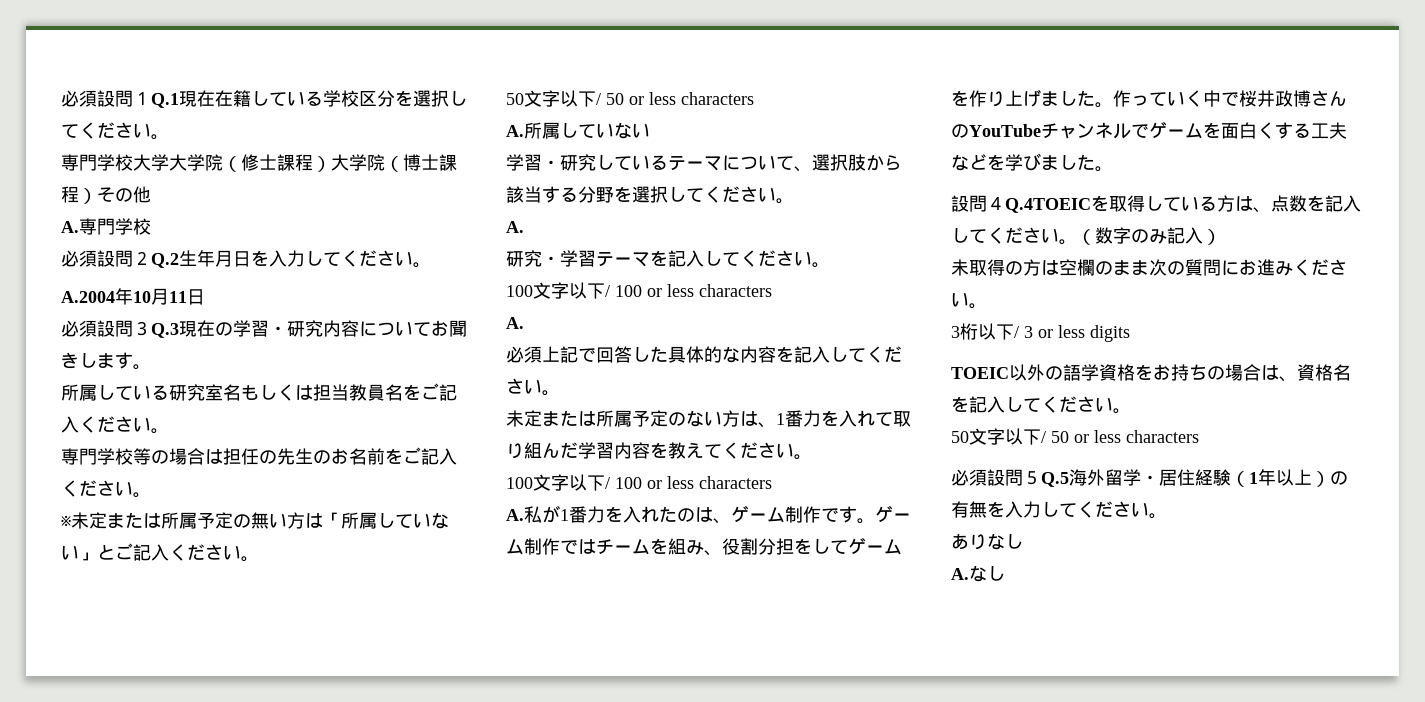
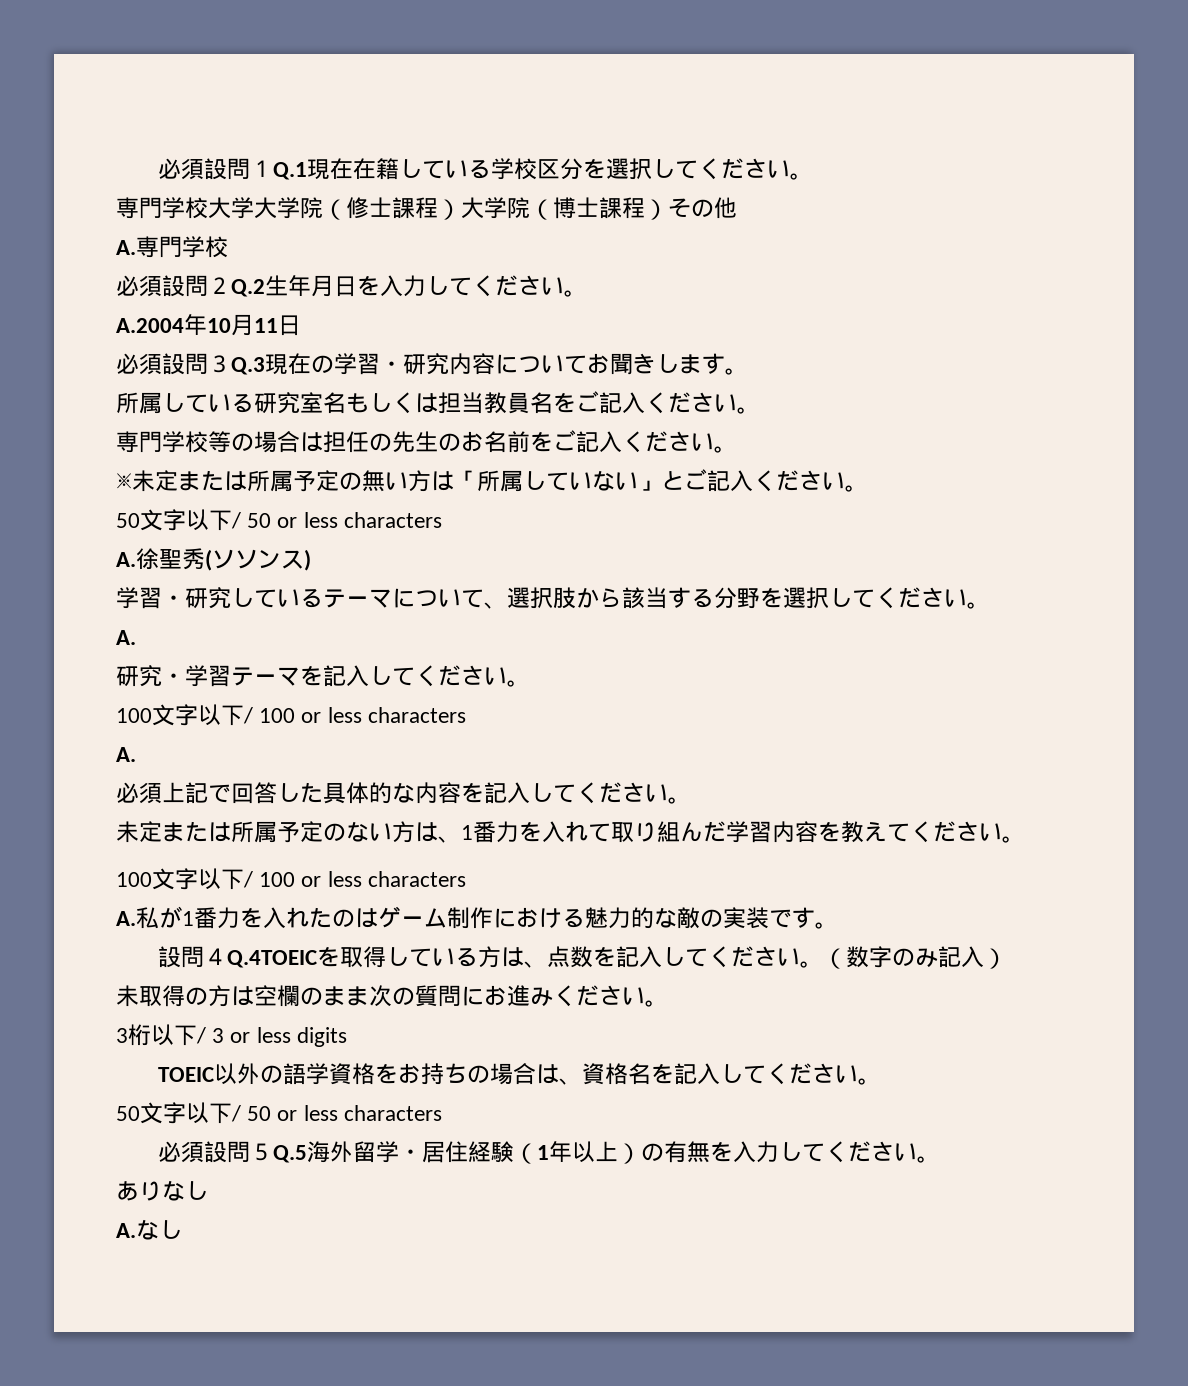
[524,122,650,139] 所属していない -> [136,548,311,571] 徐聖秀(ソソンス)
[713,506,911,524] [506,538,902,556] [951,89,1347,108] [951,122,1347,139] [951,153,1095,171] 、ゲーム制作です。ゲーム制作ではチームを組み、役割分担をしてゲームを作り上げました。作っていく中で桜井政博さんのYouTubeチャンネルでゲームを面白くする工夫などを学びました -> [378,906,815,929] ゲーム制作における魅力的な敵の実装です

